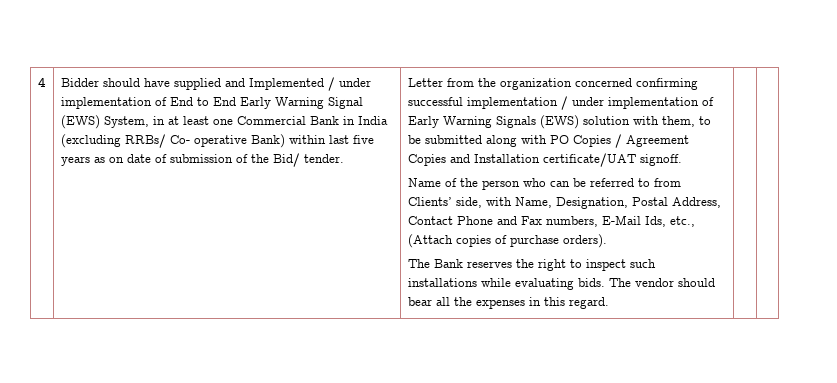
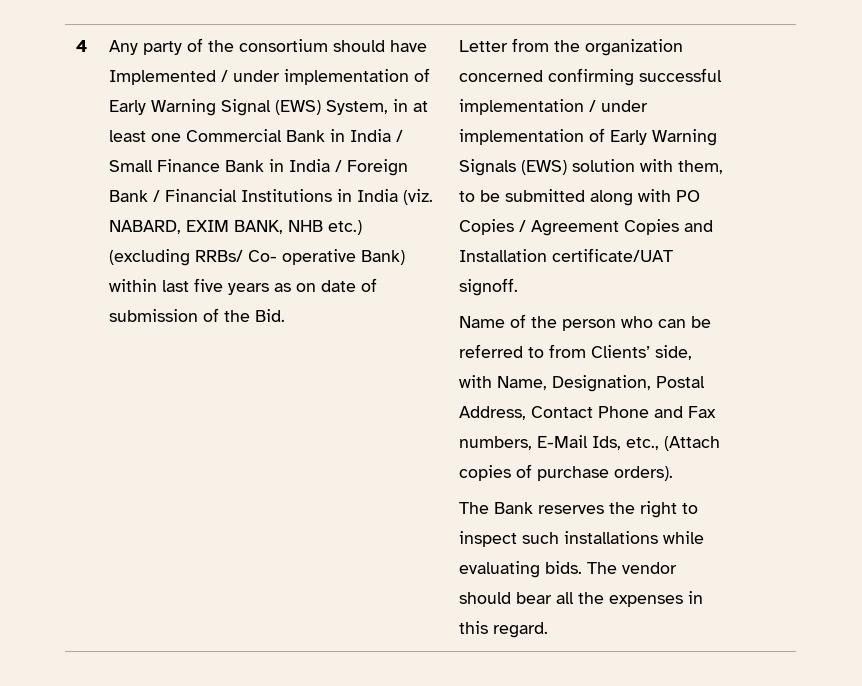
[60,78,245,90] Bidder should have supplied and -> [108,38,427,55] Any party of the consortium should have
[169,97,236,106] End to End -> (430, 75) none
(388, 120) none -> [395,130,403,142] [108,159,408,176] [108,189,433,205] [108,220,362,235] / Small Finance Bank in India / Foreign Bank / Financial Institutions in India (viz. NABARD, EXIM BANK, NHB etc.)
[272,153,344,167] Bid/ tender. -> [254,309,285,322] Bid.

